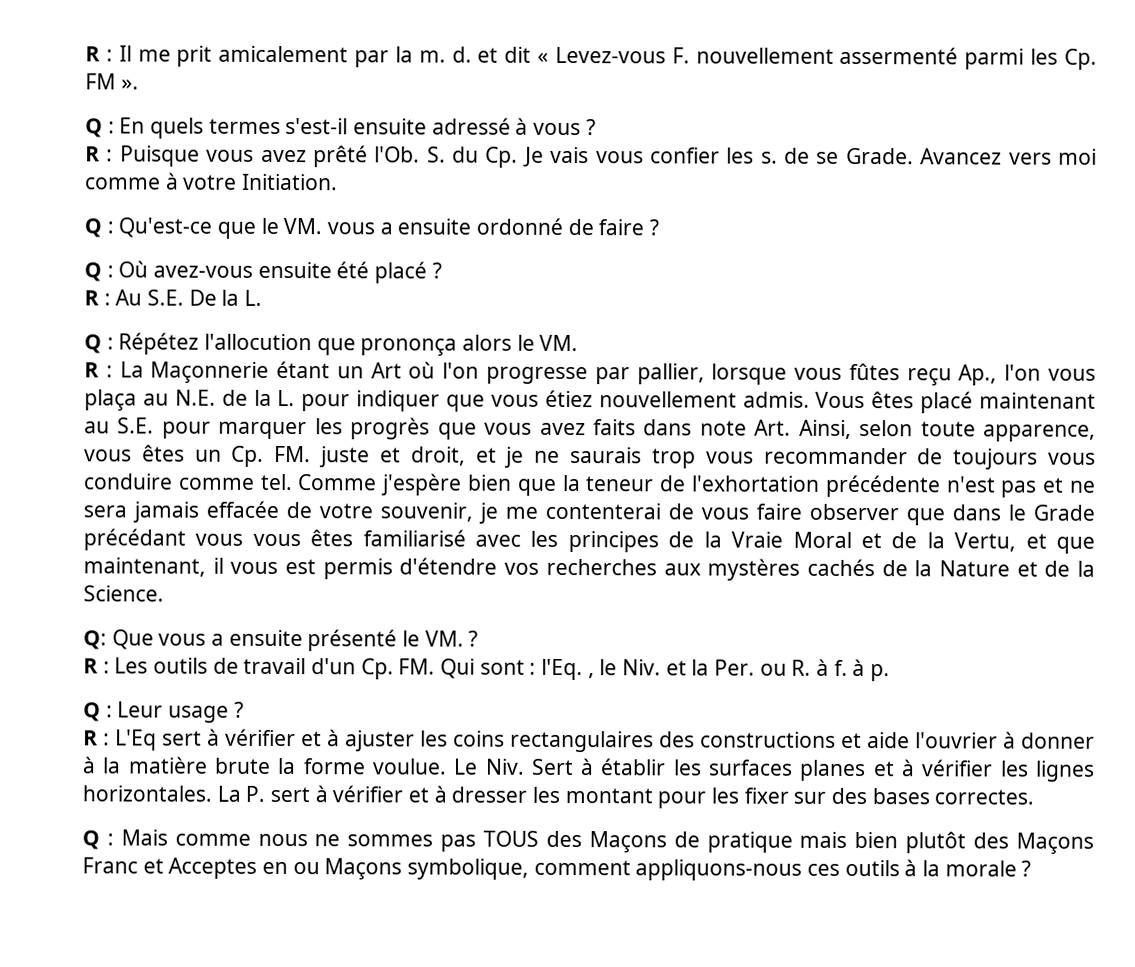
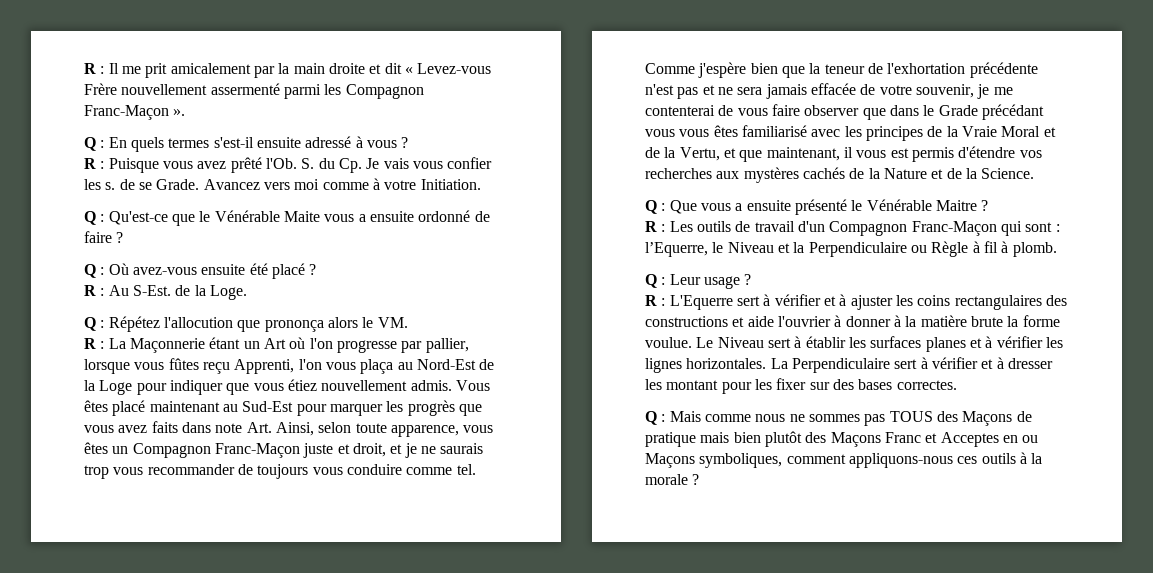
[418,46,472,63] m. d. -> [293,63,365,74] main droite
[671,47,690,64] F. -> [84,83,117,95] Frère
[1064,48,1098,70] [85,73,116,90] Cp. FM -> [345,84,424,99] [84,105,169,120] Compagnon Franc-Maçon
[283,218,323,235] VM. -> [214,210,320,222] Vénérable Maite
[147,289,263,306] S.E. De la L. -> [132,285,247,300] S-Est. de la Loge.
[958,364,998,386] Ap., -> [234,359,295,374] Apprenti,
[174,389,296,407] N.E. de la L. -> [416,359,495,370] [84,380,133,395] Nord-Est de la Loge
[117,417,155,434] S.E. -> [242,401,294,412] Sud-Est
[231,445,312,467] Cp. FM. -> [132,443,300,458] Compagnon Franc-Maçon
[83,630,107,650] Q: -> [645,200,666,214] Q :
[424,630,464,647] VM. -> [866,199,977,211] Vénérable Maitre
[360,658,891,682] Cp. FM. Qui sont : l'Eq. , le Niv. et la Per. ou R. à f. à p. -> [829,221,1060,236] [645,241,1057,257] Compagnon Franc-Maçon qui sont : l’Equerre, le Niveau et la Perpendiculaire ou Règle à fil à plomb.
[115,729,157,751] L'Eq -> [669,295,733,310] L'Equerre
[484,758,574,776] Niv. Sert -> [717,337,791,348] Niveau sert
[245,785,266,802] P. -> [791,358,890,373] Perpendiculaire
[407,858,530,880] symbolique, -> [699,453,783,468] symboliques,

